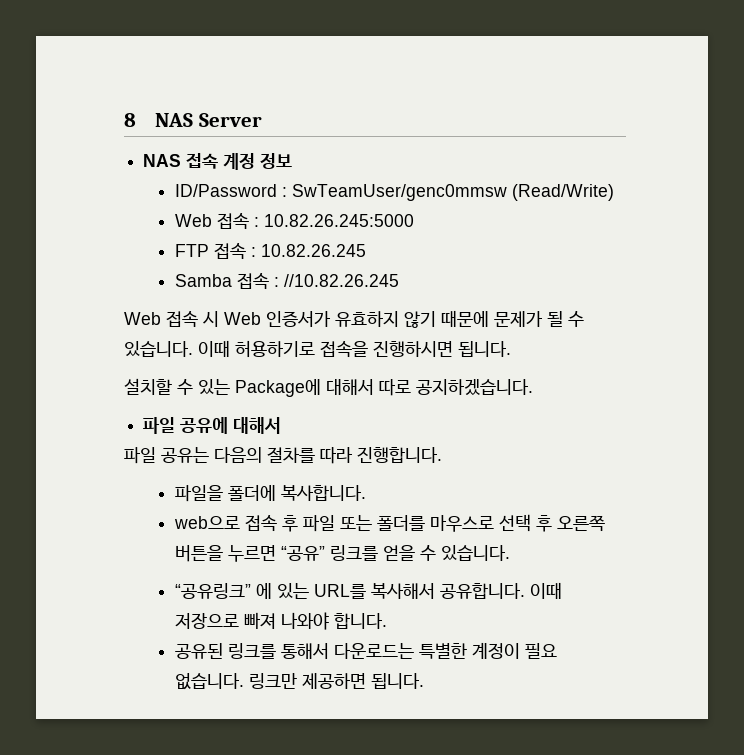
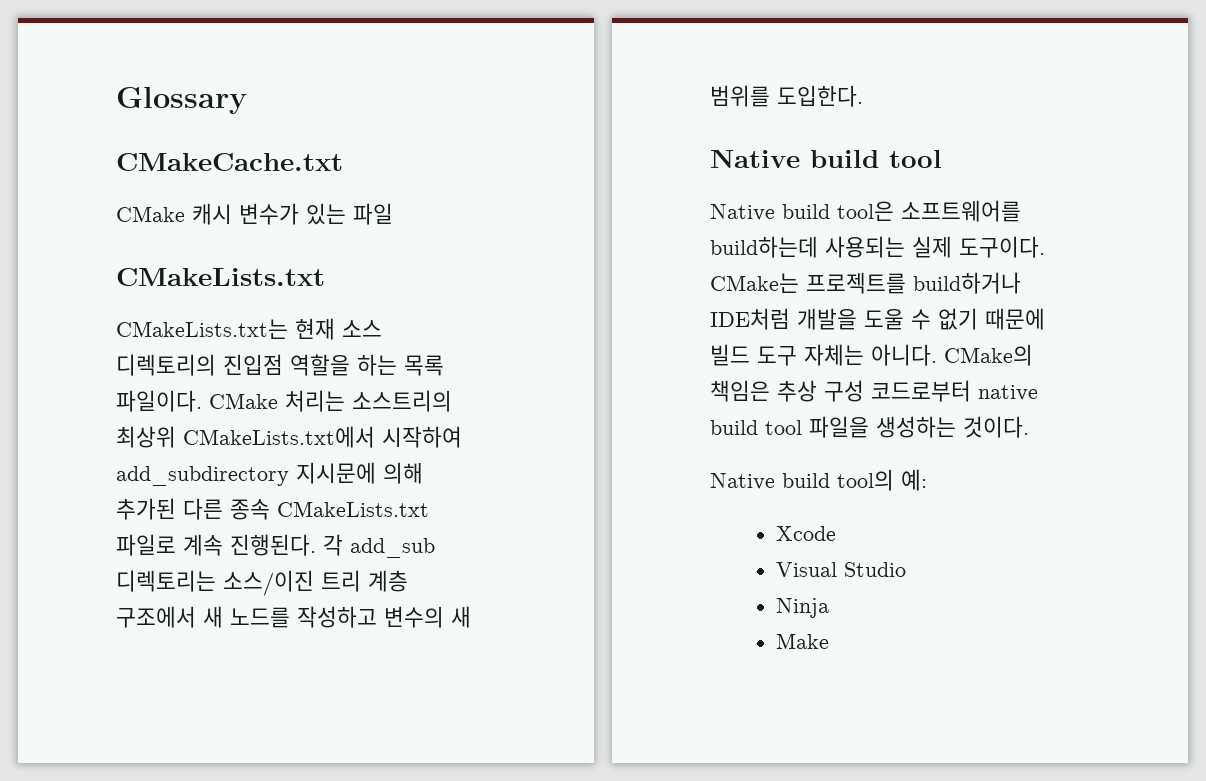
[124,113,263,127] [143,153,293,170] [174,184,614,201] [174,213,414,230] [174,243,366,260] [174,273,399,290] [124,310,584,328] [124,340,511,358] [124,378,533,397] [143,417,282,434] [124,447,442,464] [174,485,366,502] [173,514,605,532] [174,545,510,562] [174,582,562,599] [174,612,387,630] [174,642,557,659] [174,673,424,690] 8 NAS Server // NAS 접속 계정 정보 // ID/Password : SwTeamUser/genc0mmsw (Read/Write) // Web 접속 : 10.82.26.245:5000 // FTP 접속 : 10.82.26.245 // Samba 접속 : //10.82.26.245 // Web 접속 시 Web 인증서가 유효하지 않기 때문에 문제가 될 수 있습니다. 이때 허용하기로 접속을 진행하시면 됩니다. // 설치할 수 있는 Package에 대해서 따로 공지하겠습니다. // 파일 공유에 대해서 // 파일 공유는 다음의 절차를 따라 진행합니다. // 파일을 폴더에 복사합니다. // web으로 접속 후 파일 또는 폴더를 마우스로 선택 후 오른쪽 버튼을 누르면 “공유” 링크를 얻을 수 있습니다. // “공유링크” 에 있는 URL를 복사해서 공유합니다. 이때 저장으로 빠져 나와야 합니다. // 공유된 링크를 통해서 다운로드는 특별한 계정이 필요 없습니다. 링크만 제공하면 됩니다. -> [116,87,247,114] [116,153,343,171] [116,203,393,225] [116,268,325,286] [116,318,382,340] [116,354,444,376] [116,390,452,412] [116,426,462,448] [116,462,423,486] [116,498,429,520] [116,534,435,558] [116,570,408,596] [116,606,471,628] [710,85,863,107] [710,149,942,168] [710,200,1021,222] [710,236,1045,258] [710,272,1021,294] [710,308,1045,330] [710,344,1033,366] [710,380,1038,402] [710,416,1029,438] [710,469,927,491] [776,526,837,541] [776,562,907,577] [776,598,830,618] [776,633,830,649] Glossary // CMakeCache.txt // CMake 캐시 변수가 있는 파일 // CMakeLists.txt // CMakeLists.txt는 현재 소스 디렉토리의 진입점 역할을 하는 목록 파일이다. CMake 처리는 소스트리의 최상위 CMakeLists.txt에서 시작하여 add_subdirectory 지시문에 의해 추가된 다른 종속 CMakeLists.txt 파일로 계속 진행된다. 각 add_sub 디렉토리는 소스/이진 트리 계층 구조에서 새 노드를 작성하고 변수의 새 범위를 도입한다. // Native build tool // Native build tool은 소프트웨어를 build하는데 사용되는 실제 도구이다. CMake는 프로젝트를 build하거나 IDE처럼 개발을 도울 수 없기 때문에 빌드 도구 자체는 아니다. CMake의 책임은 추상 구성 코드로부터 native build tool 파일을 생성하는 것이다. // Native build tool의 예: // Xcode // Visual Studio // Ninja // Make

